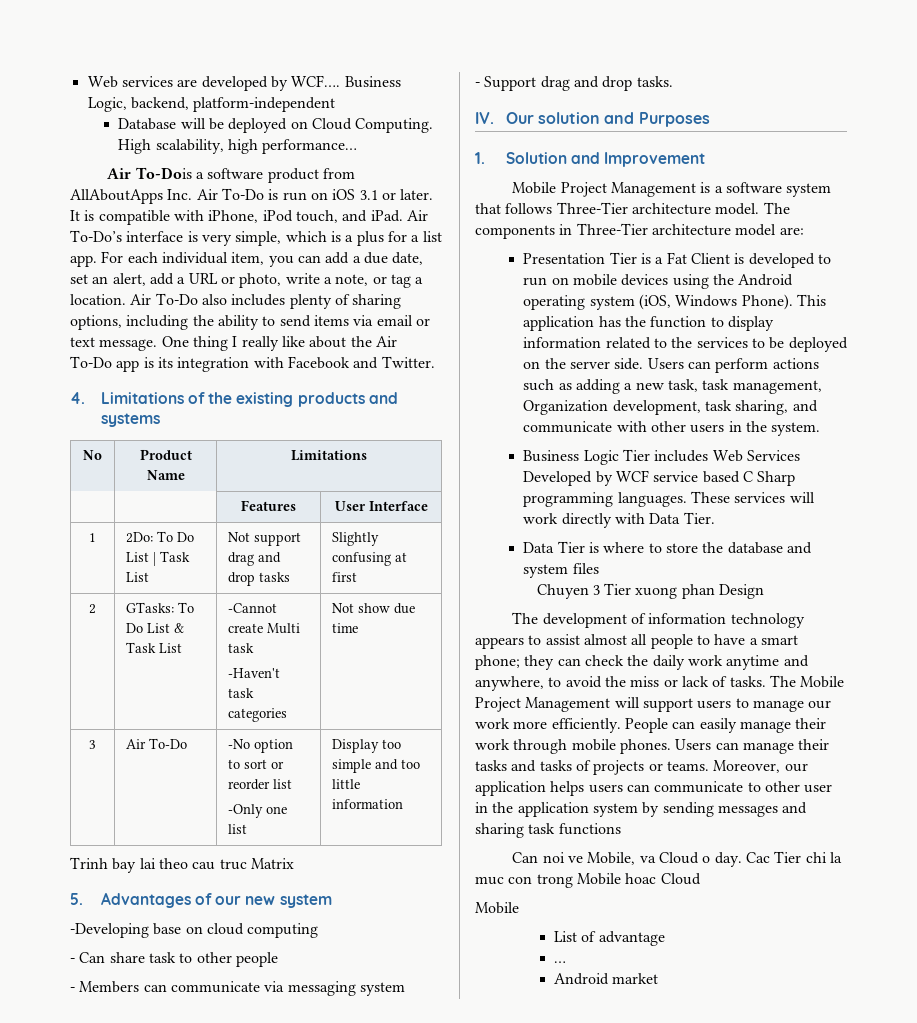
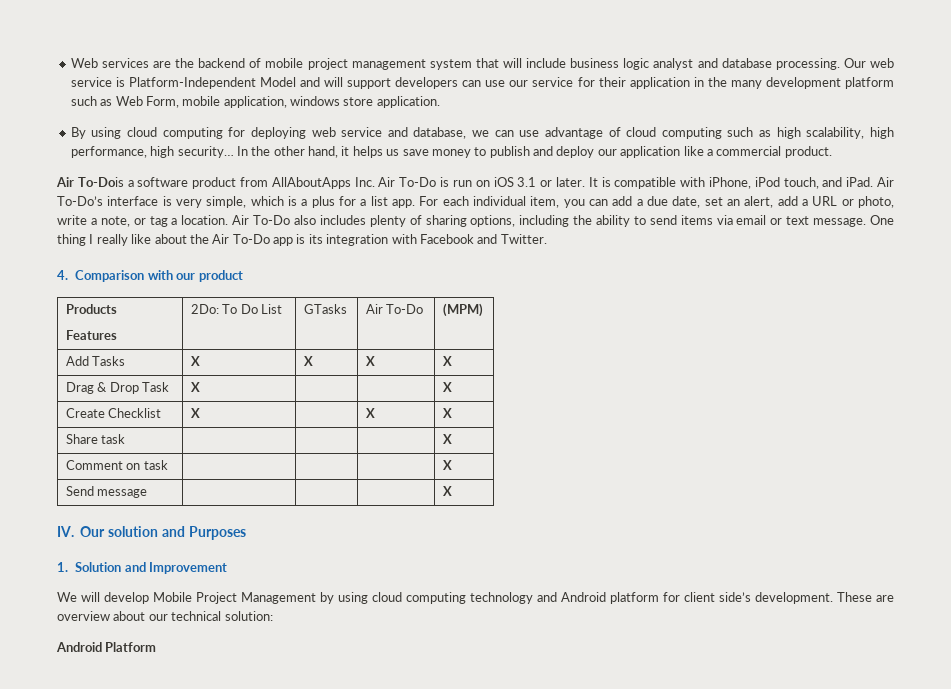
[201,75,401,91] [87,97,336,112] [118,118,434,133] [118,139,358,154] developed by WCF…. Business Logic, backend, platform-independent // Database will be deployed on Cloud Computing. High scalability, high performance… -> [175,58,894,70] [70,77,894,89] [70,96,440,108] [70,127,895,139] [70,146,832,158] the backend of mobile project management system that will include business logic analyst and database processing. Our web service is Platform-Independent Model and will support developers can use our service for their application in the many development platform such as Web Form, mobile application, windows store application. // By using cloud computing for deploying web service and database, we can use advantage of cloud computing such as high scalability, high performance, high security… In the other hand, it helps us save money to publish and deploy our application like a commercial product.
[100,392,398,407] [100,413,160,427] [83,450,102,460] [139,449,192,460] [146,470,185,480] [291,450,367,461] [241,500,296,511] [334,501,428,511] [89,533,96,542] [126,531,195,543] [126,551,191,566] [126,572,150,582] [228,532,302,546] [228,552,282,566] [228,572,291,586] [332,532,380,546] [332,552,408,566] [332,572,358,582] [89,604,96,614] [126,602,195,613] [126,623,185,633] [126,642,183,653] [228,603,278,613] [228,623,301,634] [228,643,255,653] [228,668,281,678] [228,688,255,698] [228,708,288,722] [332,603,416,614] [332,623,359,633] [89,740,96,749] [126,738,188,749] [228,739,294,753] [228,759,285,769] [228,779,293,790] [228,804,288,818] [228,824,248,834] [332,739,402,753] [332,759,421,773] [332,779,361,789] [332,799,404,809] [70,857,294,873] [70,892,332,908] [70,923,319,938] [70,952,278,967] [70,981,405,996] [475,76,673,91] Limitations of the existing products and systems // No | Product Name | Limitations // | | Features | User Interface // 1 | 2Do: To Do List | Task List | Not support drag and drop tasks | Slightly confusing at first // 2 | GTasks: To Do List & Task List | -Cannot create Multi task // -Haven't task categories | Not show due time // 3 | Air To-Do | -No option to sort or reorder list // -Only one list | Display too simple and too little information // Trinh bay lai theo cau truc Matrix // 5. Advantages of our new system // -Developing base on cloud computing // - Can share task to other people // - Members can communicate via messaging system // - Support drag and drop tasks. -> [75,270,243,282] [65,304,117,314] [65,330,117,340] [190,304,283,314] [303,304,347,314] [365,304,424,314] [442,303,483,317] [65,356,126,366] [190,356,200,366] [303,356,313,366] [365,356,375,366] [442,356,452,366] [65,382,170,394] [190,382,200,392] [442,382,452,392] [65,408,162,418] [190,408,200,418] [365,408,375,418] [442,408,452,418] [65,434,126,444] [442,434,452,444] [65,460,168,470] [442,460,452,470] [65,486,148,498] [442,486,452,496] Comparison with our product // Products // Features | 2Do: To Do List | GTasks | Air To-Do | (MPM) // Add Tasks | X | X | X | X // Drag & Drop Task | X | | | X // Create Checklist | X | | X | X // Share task | | | | X // Comment on task | | | | X // Send message | | | | X
[512,182,832,197] [475,202,790,215] [475,223,804,239] [523,252,831,268] [523,274,794,289] [523,294,826,310] [523,316,774,331] [523,337,848,352] [523,358,819,373] [523,379,822,394] [523,400,818,415] [523,421,821,436] [523,449,800,465] [523,470,796,486] [523,491,815,507] [523,512,715,528] [523,541,812,554] [523,563,599,578] [536,583,765,599] [512,612,805,628] [475,634,798,649] [475,655,809,670] [475,675,845,691] [475,697,832,712] [475,718,827,733] [475,739,830,754] [475,760,808,775] [475,781,833,796] [475,802,808,817] [475,823,621,838] [512,851,842,867] [475,873,701,888] [475,902,519,914] [554,931,665,946] [554,961,567,963] [554,973,659,985] Mobile Project Management is a software system that follows Three-Tier architecture model. The components in Three-Tier architecture model are: // Presentation Tier is a Fat Client is developed to run on mobile devices using the Android operating system (iOS, Windows Phone). This application has the function to display information related to the services to be deployed on the server side. Users can perform actions such as adding a new task, task management, Organization development, task sharing, and communicate with other users in the system. // Business Logic Tier includes Web Services Developed by WCF service based C Sharp programming languages. These services will work directly with Data Tier. // Data Tier is where to store the database and system files // Chuyen 3 Tier xuong phan Design // The development of information technology appears to assist almost all people to have a smart phone; they can check the daily work anytime and anywhere, to avoid the miss or lack of tasks. The Mobile Project Management will support users to manage our work more efficiently. People can easily manage their work through mobile phones. Users can manage their tasks and tasks of projects or teams. Moreover, our application helps users can communicate to other user in the application system by sending messages and sharing task functions // Can noi ve Mobile, va Cloud o day. Cac Tier chi la muc con trong Mobile hoac Cloud // Mobile // List of advantage // … // Android market -> [57,592,894,604] [57,611,273,621] [56,642,157,652] We will develop Mobile Project Management by using cloud computing technology and Android platform for client side’s development. These are overview about our technical solution: // Android Platform

